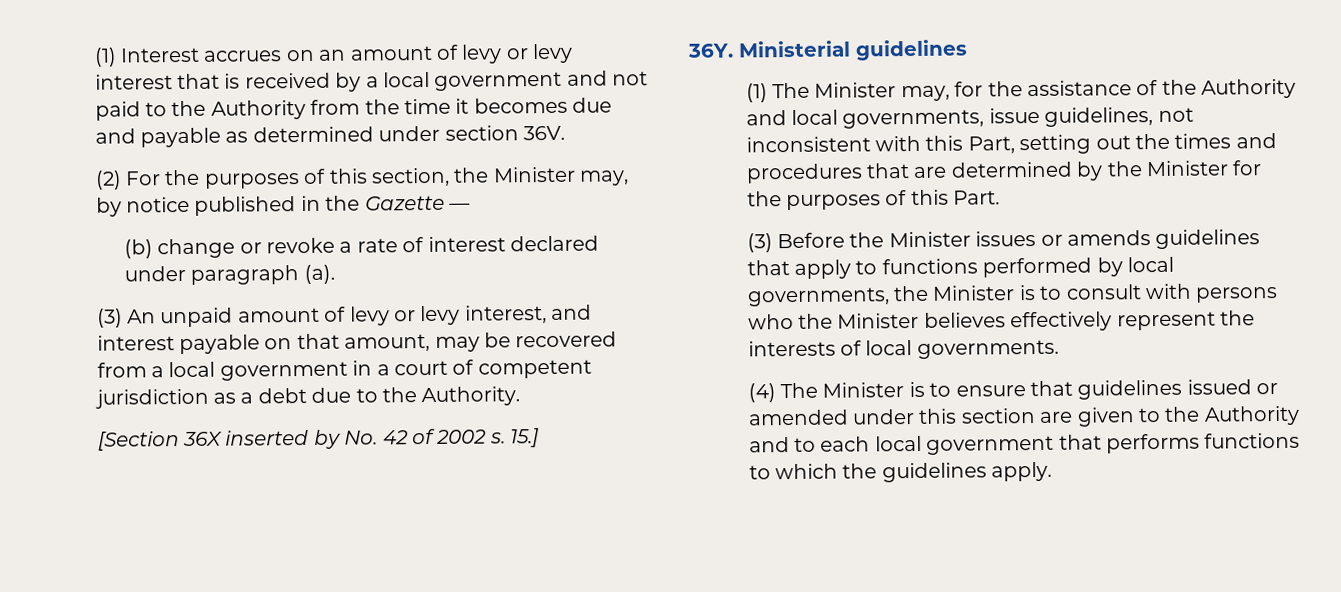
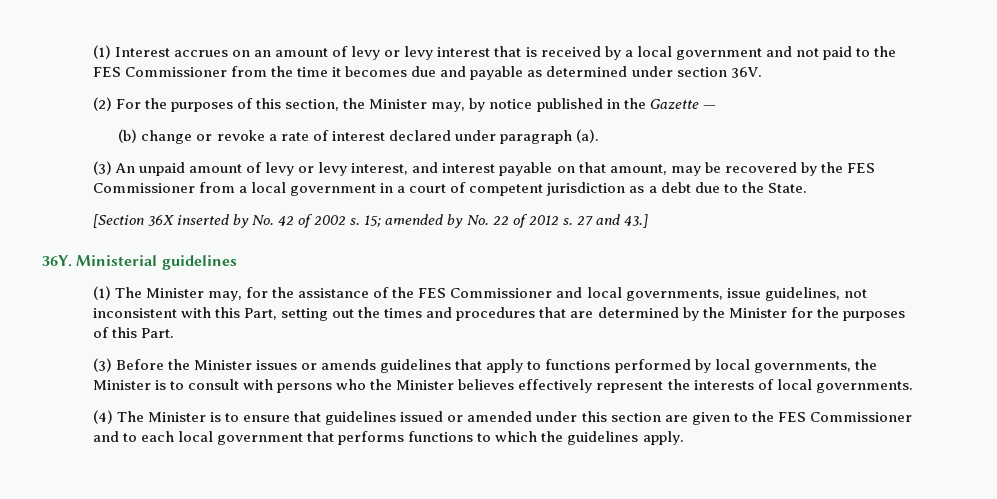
[210,99,306,120] Authority -> [92,67,227,77] FES Commissioner
(618, 339) none -> [800,162,875,176] [92,183,195,193] by the FES Commissioner
[421,386,521,407] Authority. -> [767,183,807,193] State.
[510,428,541,448] 15.] -> [364,214,648,228] 15; amended by No. 22 of 2012 s. 27 and 43.]
[1201,78,1297,99] Authority -> [418,288,553,298] FES Commissioner
[1203,405,1300,426] Authority -> [777,412,912,422] FES Commissioner

